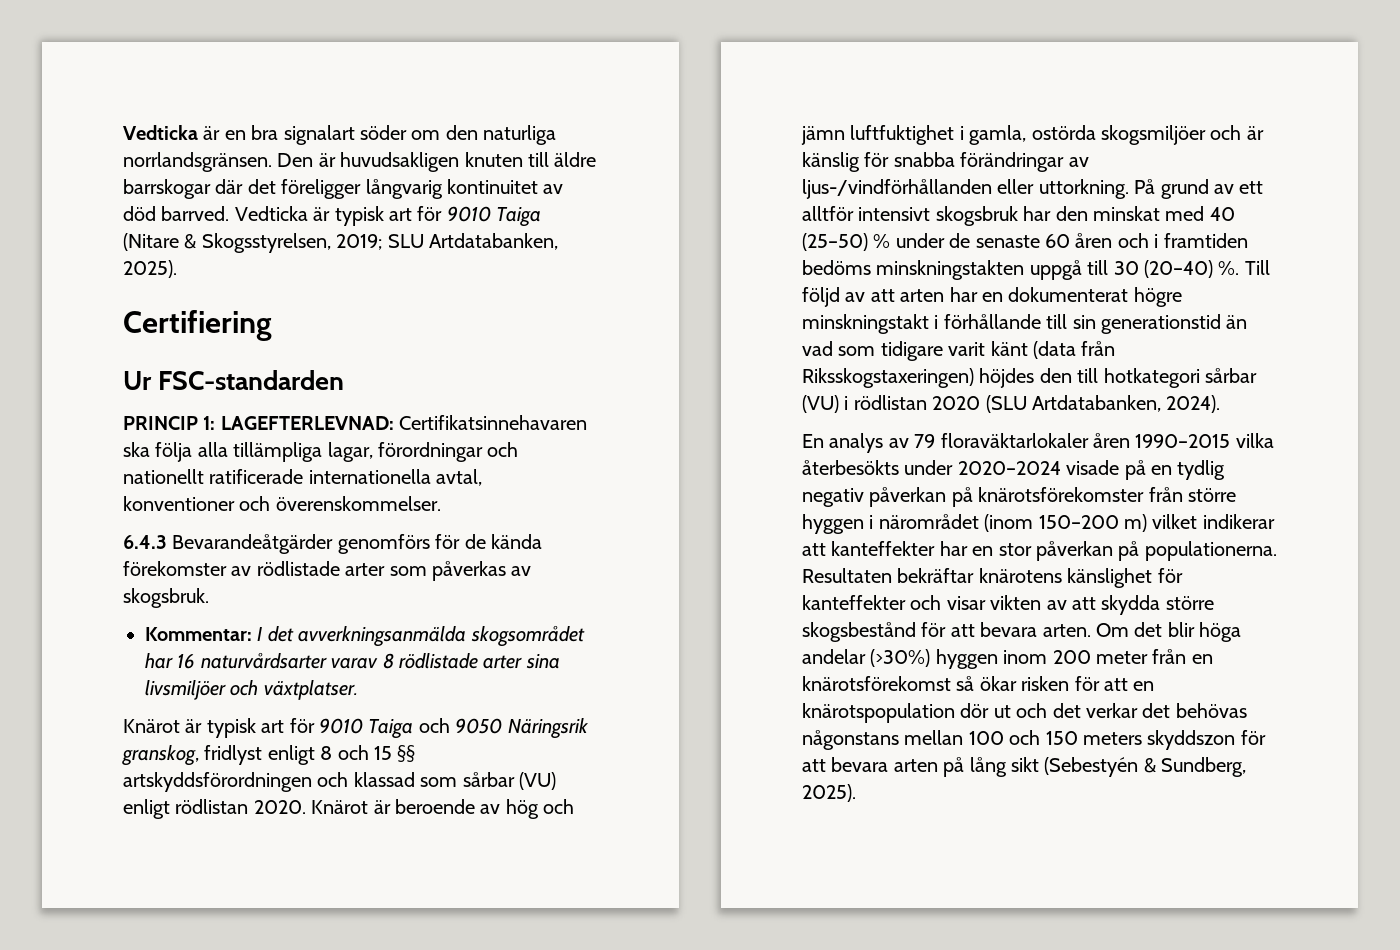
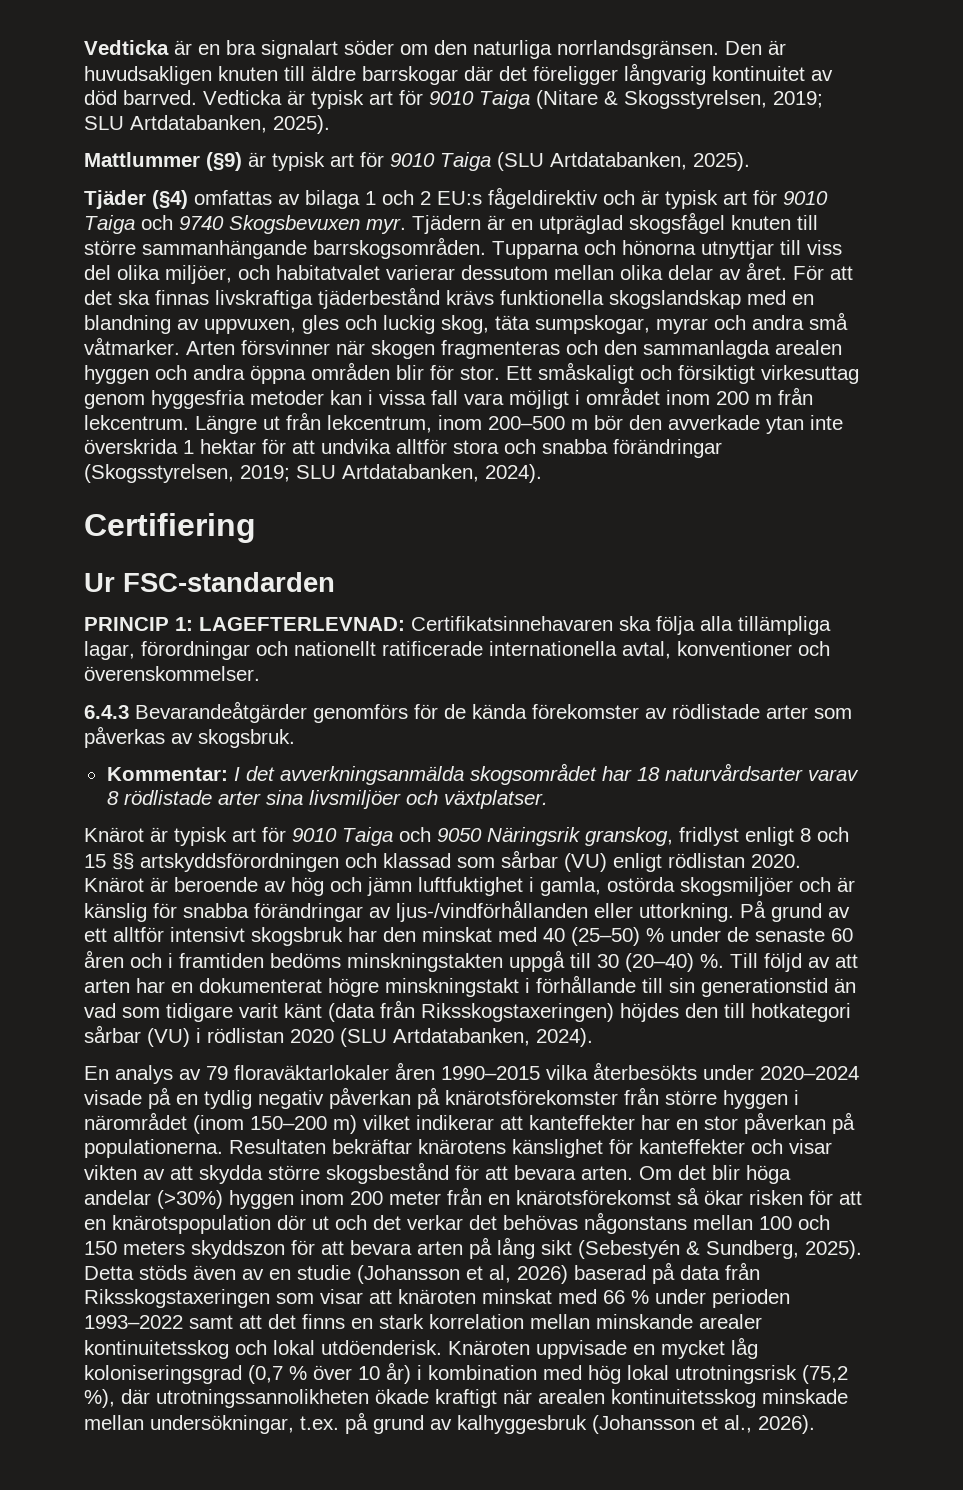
(177, 269) none -> [84,152,750,171] [84,187,828,209] [84,212,818,234] [84,237,842,259] [84,262,853,284] [84,287,814,309] [84,312,848,334] [84,337,842,359] [84,362,859,384] [84,387,813,409] [84,412,843,434] [84,439,722,458] [84,464,542,483] // Mattlummer (§9) är typisk art för 9010 Taiga (SLU Artdatabanken, 2025). // Tjäder (§4) omfattas av bilaga 1 och 2 EU:s fågeldirektiv och är typisk art för 9010 Taiga och 9740 Skogsbevuxen myr. Tjädern är en utpräglad skogsfågel knuten till större sammanhängande barrskogsområden. Tupparna och hönorna utnyttjar till viss del olika miljöer, och habitatvalet varierar dessutom mellan olika delar av året. För att det ska finnas livskraftiga tjäderbestånd krävs funktionella skogslandskap med en blandning av uppvuxen, gles och luckig skog, täta sumpskogar, myrar och andra små våtmarker. Arten försvinner när skogen fragmenteras och den sammanlagda arealen hyggen och andra öppna områden blir för stor. Ett småskaligt och försiktigt virkesuttag genom hyggesfria metoder kan i vissa fall vara möjligt i området inom 200 m från lekcentrum. Längre ut från lekcentrum, inom 200–500 m bör den avverkade ytan inte överskrida 1 hektar för att undvika alltför stora och snabba förändringar (Skogsstyrelsen, 2019; SLU Artdatabanken, 2024).
[177,654,196,669] 16 -> [636,767,660,781] 18
(856, 793) none -> [84,1262,760,1284] [84,1289,790,1308] [84,1314,762,1329] [84,1337,758,1359] [84,1362,848,1384] [84,1389,848,1408] [84,1412,815,1434] Detta stöds även av en studie (Johansson et al, 2026) baserad på data från Riksskogstaxeringen som visar att knäroten minskat med 66 % under perioden 1993–2022 samt att det finns en stark korrelation mellan minskande arealer kontinuitetsskog och lokal utdöenderisk. Knäroten uppvisade en mycket låg koloniseringsgrad (0,7 % över 10 år) i kombination med hög lokal utrotningsrisk (75,2 %), där utrotningssannolikheten ökade kraftigt när arealen kontinuitetsskog minskade mellan undersökningar, t.ex. på grund av kalhyggesbruk (Johansson et al., 2026).

